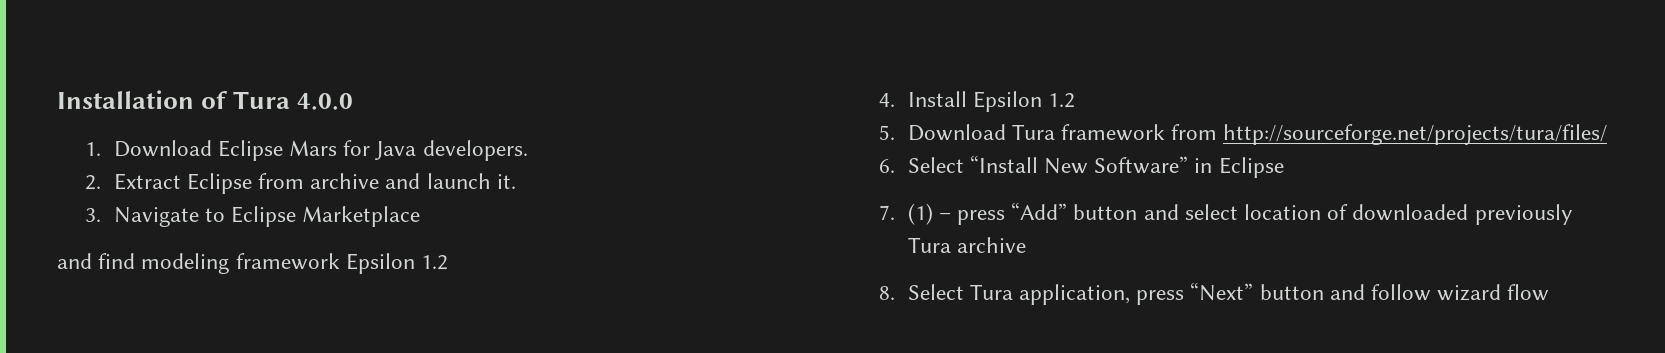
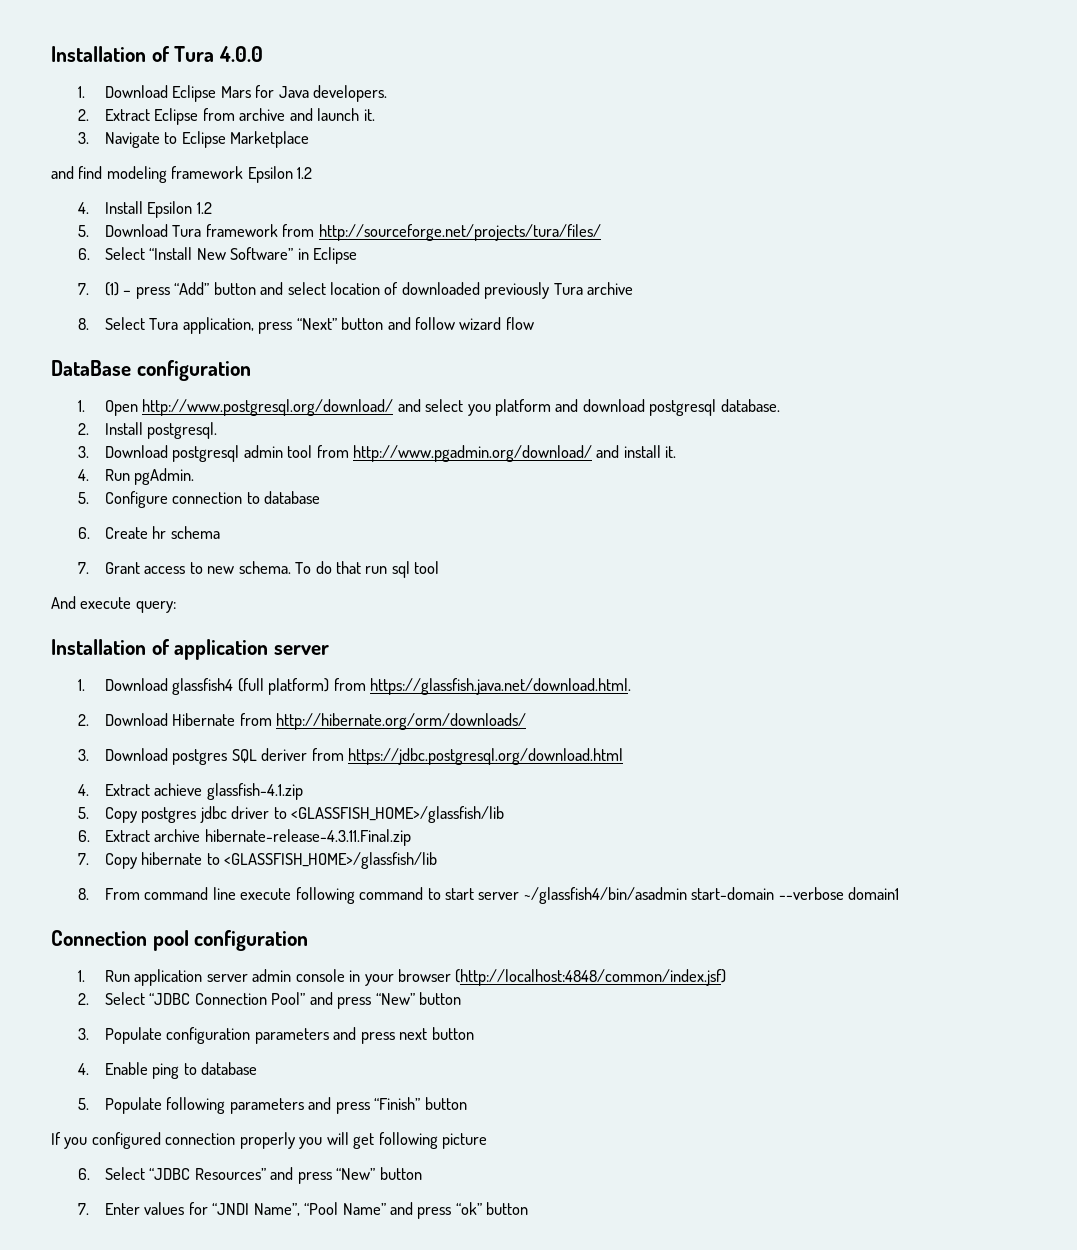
(1550, 292) none -> [51,360,251,381] [77,399,780,416] [77,422,218,439] [77,445,677,462] [77,468,195,485] [77,491,321,508] [77,526,220,539] [77,561,440,578] [51,596,176,613] [51,639,330,660] [77,678,631,695] [77,713,527,730] [77,748,624,765] [77,783,303,800] [77,806,505,823] [77,829,411,846] [77,852,438,869] [77,887,900,904] [51,930,309,951] [77,969,727,986] [77,992,461,1009] [77,1027,474,1044] [77,1062,258,1079] [77,1097,467,1114] [51,1132,488,1149] [77,1167,422,1184] [77,1202,529,1219] // DataBase configuration // 1. Open http://www.postgresql.org/download/ and select you platform and download postgresql database. // 2. Install postgresql. // 3. Download postgresql admin tool from http://www.pgadmin.org/download/ and install it. // 4. Run pgAdmin. // 5. Configure connection to database // 6. Create hr schema // 7. Grant access to new schema. To do that run sql tool // And execute query: // Installation of application server // 1. Download glassfish4 (full platform) from https://glassfish.java.net/download.html. // 2. Download Hibernate from http://hibernate.org/orm/downloads/ // 3. Download postgres SQL deriver from https://jdbc.postgresql.org/download.html // 4. Extract achieve glassfish-4.1.zip // 5. Copy postgres jdbc driver to <GLASSFISH_HOME>/glassfish/lib // 6. Extract archive hibernate-release-4.3.11.Final.zip // 7. Copy hibernate to <GLASSFISH_HOME>/glassfish/lib // 8. From command line execute following command to start server ~/glassfish4/bin/asadmin start-domain --verbose domain1 // Connection pool configuration // 1. Run application server admin console in your browser (http://localhost:4848/common/index.jsf) // 2. Select “JDBC Connection Pool” and press “New” button // 3. Populate configuration parameters and press next button // 4. Enable ping to database // 5. Populate following parameters and press “Finish” button // If you configured connection properly you will get following picture // 6. Select “JDBC Resources” and press “New” button // 7. Enter values for “JNDI Name”, “Pool Name” and press “ok” button

